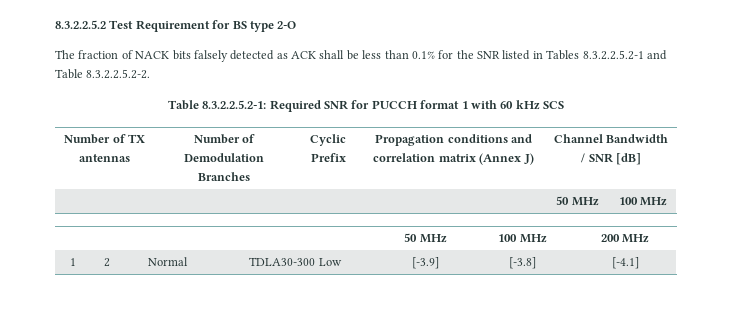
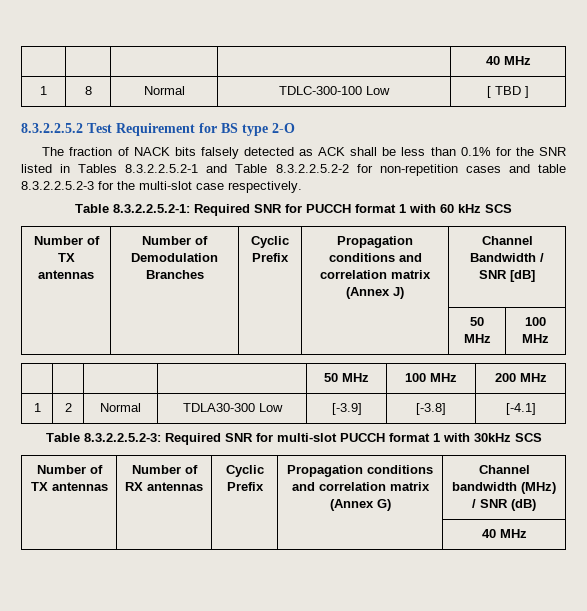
(55, 24) none -> [485,56,531,65] [40,86,47,95] [84,86,92,95] [143,86,185,95] [279,86,390,95] [487,86,529,98] | | | | 40 MHz // 1 | 8 | Normal | TDLC-300-100 Low | [ TBD ] //
[86,69,151,79] 8.3.2.2.5.2-2. -> [275,164,566,176] [21,181,302,193] 8.3.2.2.5.2-2 for non-repetition cases and table 8.3.2.2.5.2-3 for the multi-slot case respectively.
(639, 263) none -> [45,433,542,445] [36,465,103,474] [30,482,108,491] [131,465,198,474] [125,482,203,491] [225,465,264,477] [226,482,264,491] [287,465,433,477] [291,482,430,491] [329,499,391,511] [478,465,530,474] [452,482,556,494] [472,499,536,511] [481,529,527,538] // Table 8.3.2.2.5.2-3: Required SNR for multi-slot PUCCH format 1 with 30kHz SCS // Number of TX antennas | Number of RX antennas | Cyclic Prefix | Propagation conditions and correlation matrix (Annex G) | Channel bandwidth (MHz) / SNR (dB) // | | | | 40 MHz

